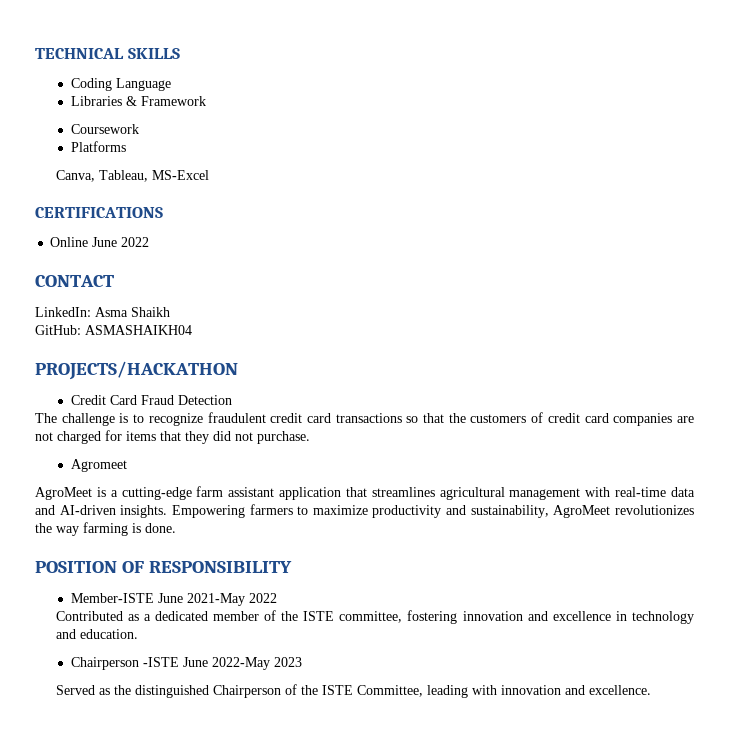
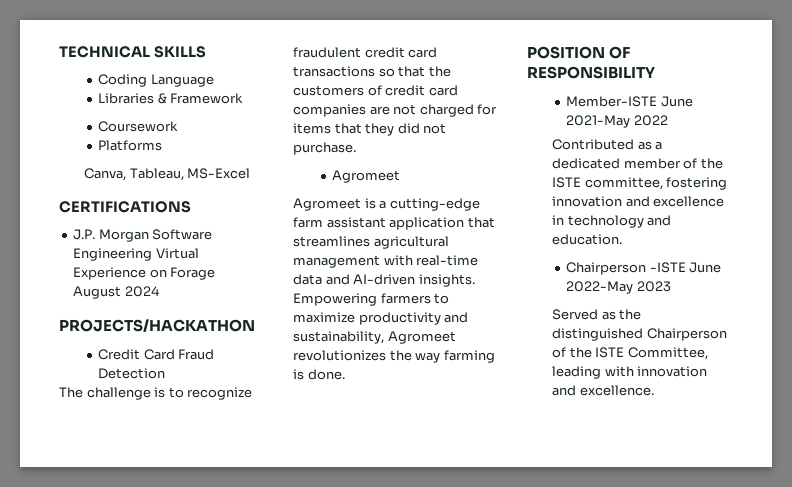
[50,237,150,247] [35,275,114,287] [35,307,170,317] [35,325,192,335] Online June 2022 // CONTACT // LinkedIn: Asma Shaikh // GitHub: ASMASHAIKH04 -> [73,229,213,242] [73,248,199,261] [73,267,216,280] [73,286,159,299] J.P. Morgan Software Engineering Virtual Experience on Forage August 2024
[35,487,92,500] AgroMeet -> [293,198,361,211] Agromeet
[553,505,611,518] AgroMeet -> [387,331,456,344] Agromeet

